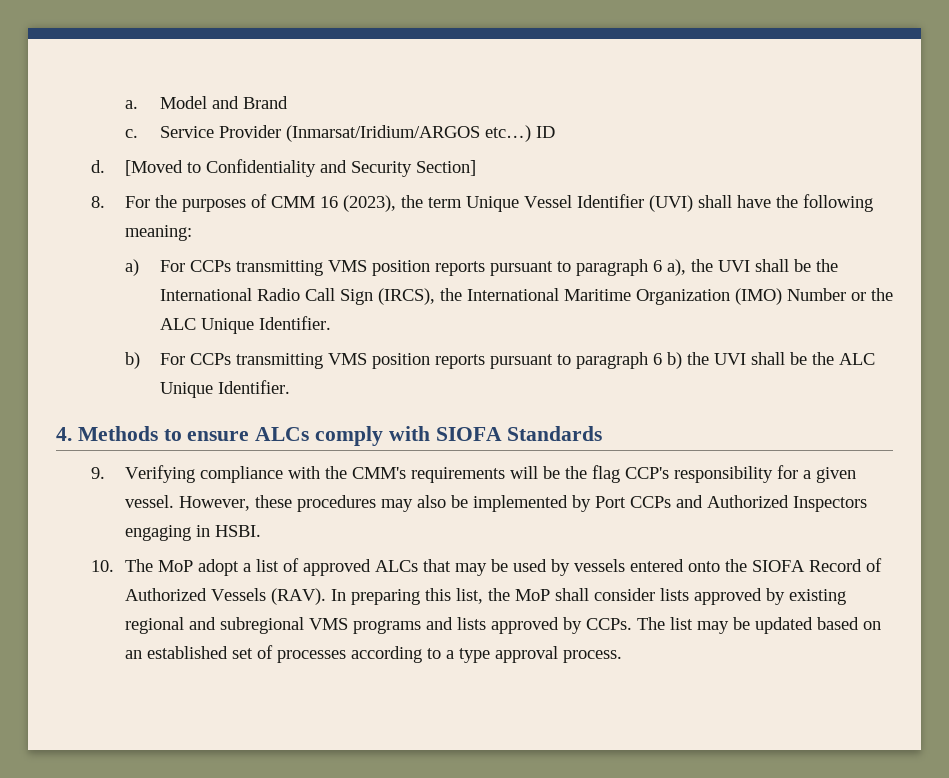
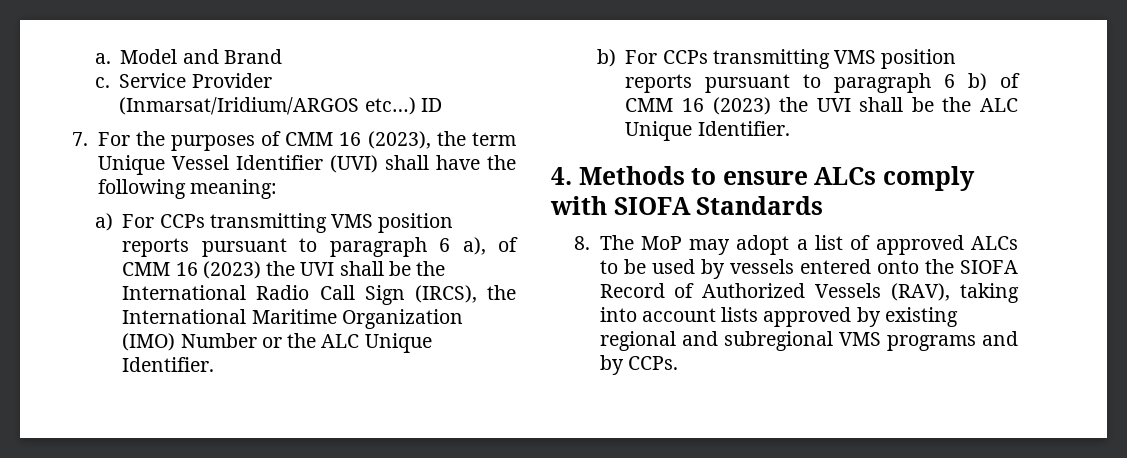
[90,159,477,177] [90,196,105,208] d. [Moved to Confidentiality and Security Section] // 8. -> [71,132,88,146] 7.
(686, 267) none -> [498,237,518,252] [122,261,261,279] of CMM 16 (2023)
(682, 360) none -> [1000,73,1020,88] [625,97,771,115] of CMM 16 (2023)
[90,465,857,483] [125,495,868,512] [125,525,262,541] [90,560,114,572] 9. Verifying compliance with the CMM's requirements will be the flag CCP's responsibility for a given vessel. However, these procedures may also be implemented by Port CCPs and Authorized Inspectors engaging in HSBI. // 10. -> [573,236,590,250] 8.
(194, 566) none -> [689,239,731,255] may
[423,559,488,576] that may -> [599,260,618,274] to
[271,588,656,605] (RAV). In preparing this list, the MoP shall consider -> [891,283,1019,303] [599,307,716,322] (RAV), taking into account
[457,617,882,634] [125,645,623,663] lists approved by CCPs. The list may be updated based on an established set of processes according to a type approval process. -> [599,355,678,375] by CCPs.

